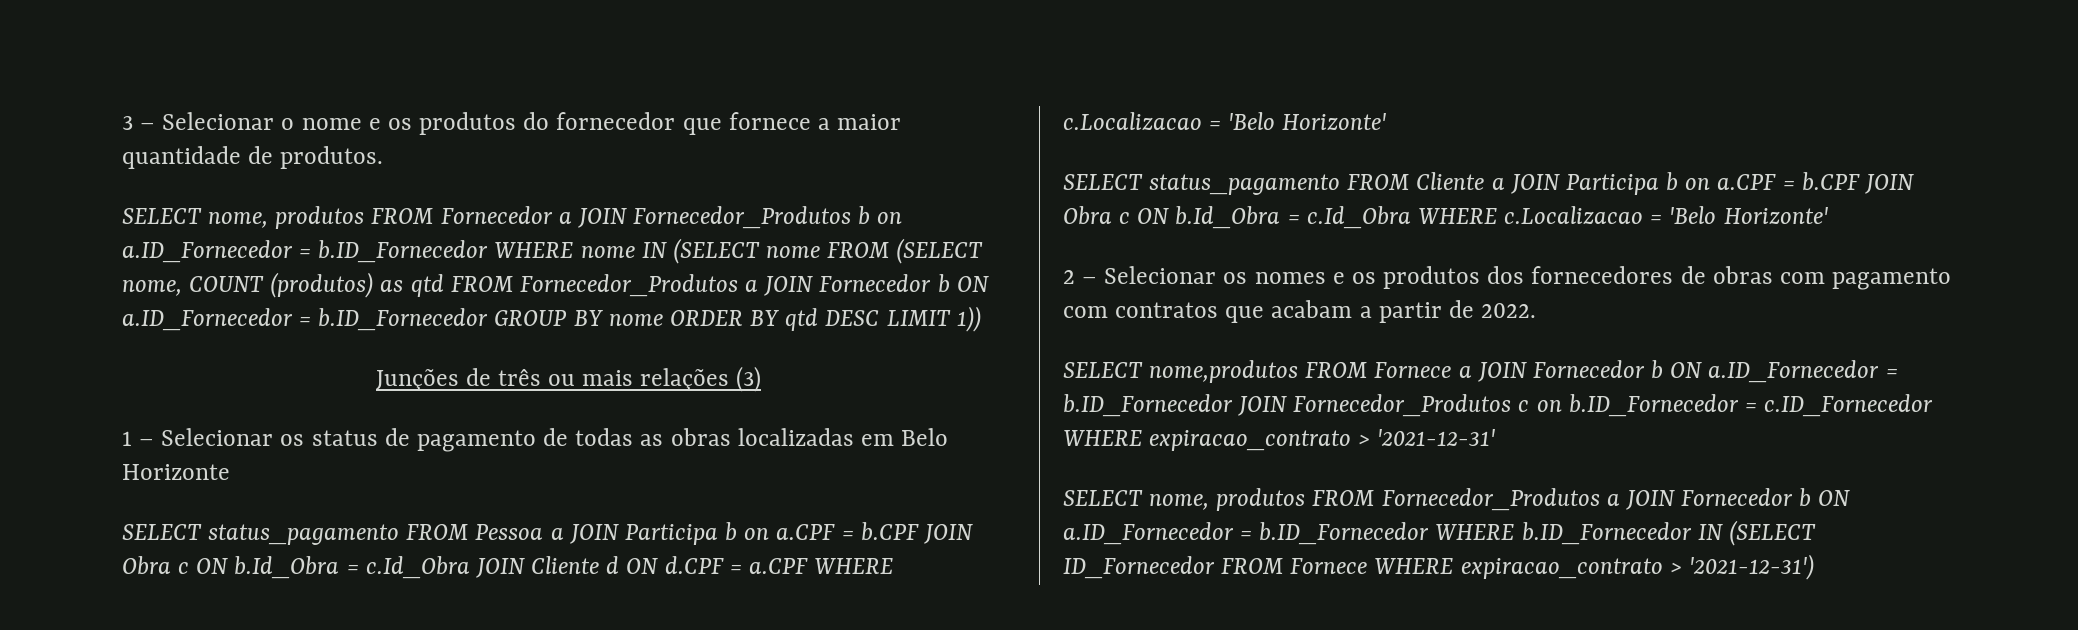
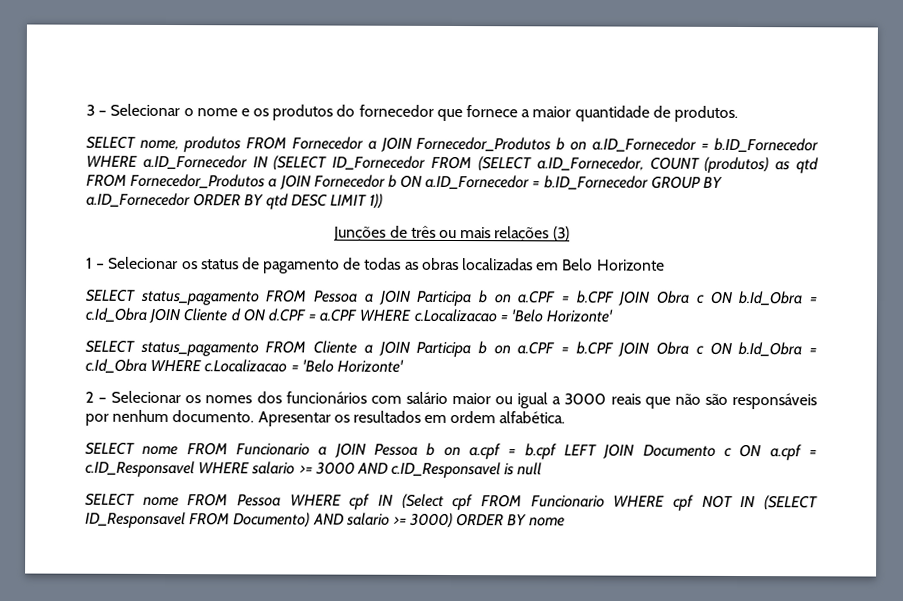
[580,238,821,264] nome IN (SELECT nome -> [142,154,427,171] a.ID_Fornecedor IN (SELECT ID_Fornecedor
[122,280,182,296] nome, -> [536,156,644,171] a.ID_Fornecedor,
[608,314,663,326] nome -> [86,192,191,208] a.ID_Fornecedor
[1332,266,1952,290] [1063,300,1537,323] [1063,360,1898,383] [1063,394,1934,417] [1063,429,1496,451] [1063,488,1851,511] [1063,520,1816,546] [1063,554,1814,580] e os produtos dos fornecedores de obras com pagamento com contratos que acabam a partir de 2022. // SELECT nome,produtos FROM Fornece a JOIN Fornecedor b ON a.ID_Fornecedor = b.ID_Fornecedor JOIN Fornecedor_Produtos c on b.ID_Fornecedor = c.ID_Fornecedor WHERE expiracao_contrato > '2021-12-31' // SELECT nome, produtos FROM Fornecedor_Produtos a JOIN Fornecedor b ON a.ID_Fornecedor = b.ID_Fornecedor WHERE b.ID_Fornecedor IN (SELECT ID_Fornecedor FROM Fornece WHERE expiracao_contrato > '2021-12-31') -> [256,391,817,410] [85,409,566,427] [85,441,818,461] [85,460,543,479] [85,492,818,511] [85,511,565,529] dos funcionários com salário maior ou igual a 3000 reais que não são responsáveis por nenhum documento. Apresentar os resultados em ordem alfabética. // SELECT nome FROM Funcionario a JOIN Pessoa b on a.cpf = b.cpf LEFT JOIN Documento c ON a.cpf = c.ID_Responsavel WHERE salario >= 3000 AND c.ID_Responsavel is null // SELECT nome FROM Pessoa WHERE cpf IN (Select cpf FROM Funcionario WHERE cpf NOT IN (SELECT ID_Responsavel FROM Documento) AND salario >= 3000) ORDER BY nome

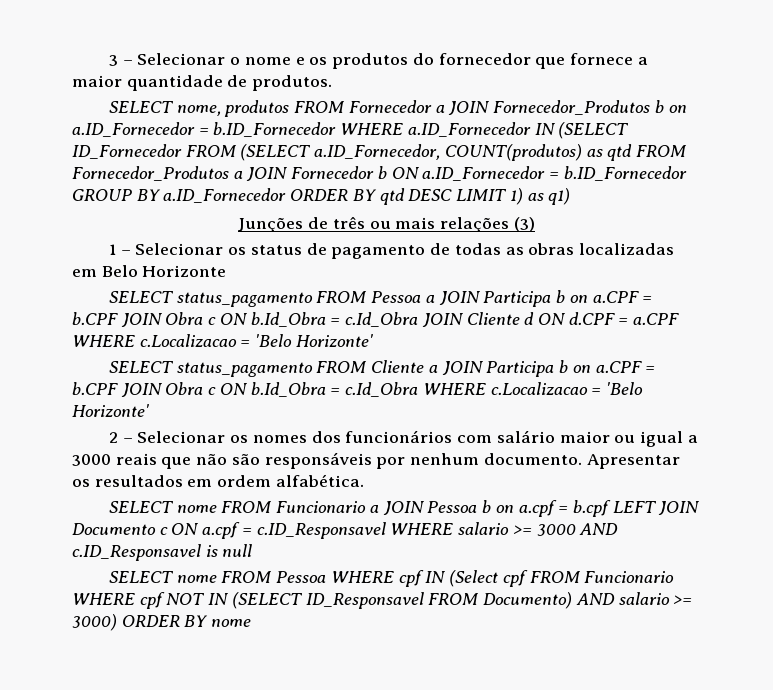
[649,156,770,174] COUNT (produtos) -> [444,144,582,161] COUNT(produtos)
[369,193,384,209] 1)) -> [509,188,571,205] 1) as q1)

